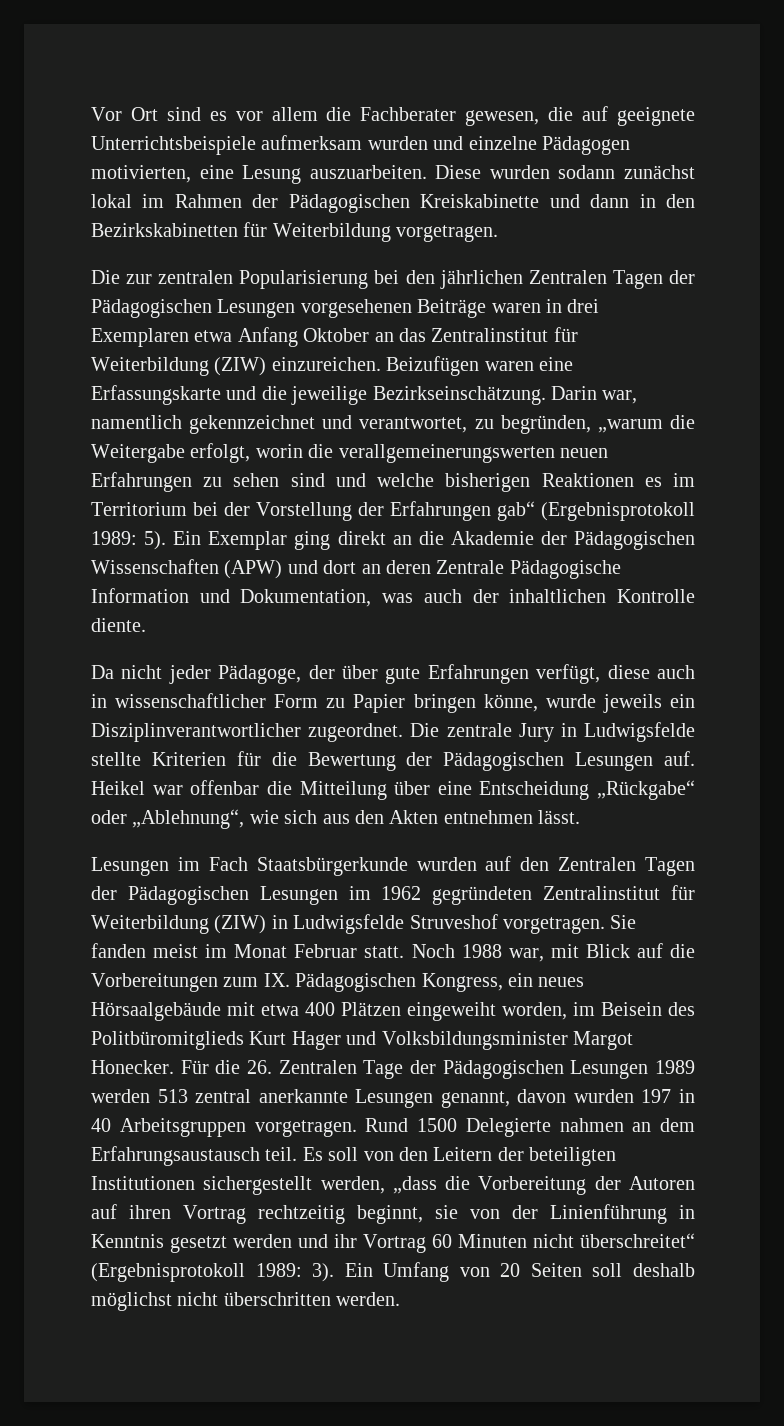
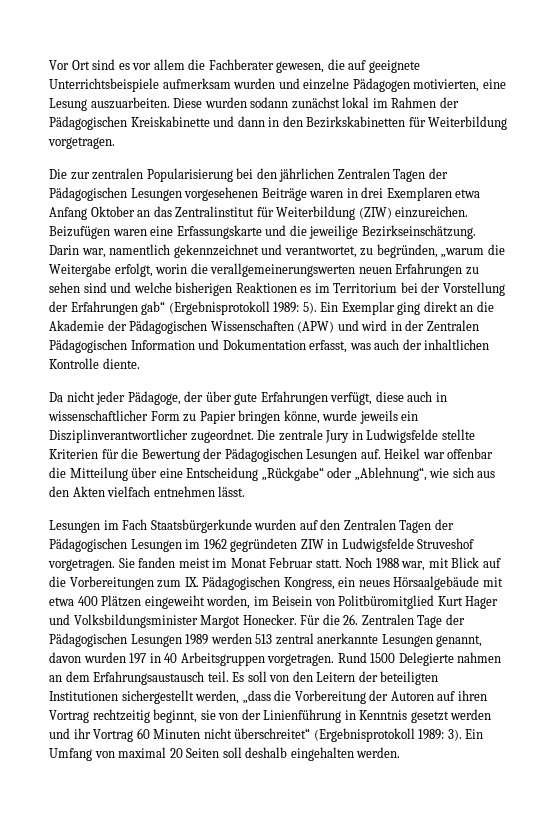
[323,560,621,579] [91,588,372,607] dort an deren Zentrale Pädagogische Information und Dokumentation, -> [361,320,479,331] [49,339,348,353] wird in der Zentralen Pädagogischen Information und Dokumentation erfasst,
(439, 817) none -> [107,486,151,497] vielfach
[543,885,695,900] [91,915,267,934] Zentralinstitut für Weiterbildung (ZIW) -> [300,539,324,549] ZIW
[668,1002,695,1016] [91,1031,244,1050] des Politbüromitglieds -> [314,595,435,609] von Politbüromitglied
(490, 1272) none -> [118,747,167,758] maximal
[91,1292,331,1311] möglichst nicht überschritten -> [290,747,354,761] eingehalten

